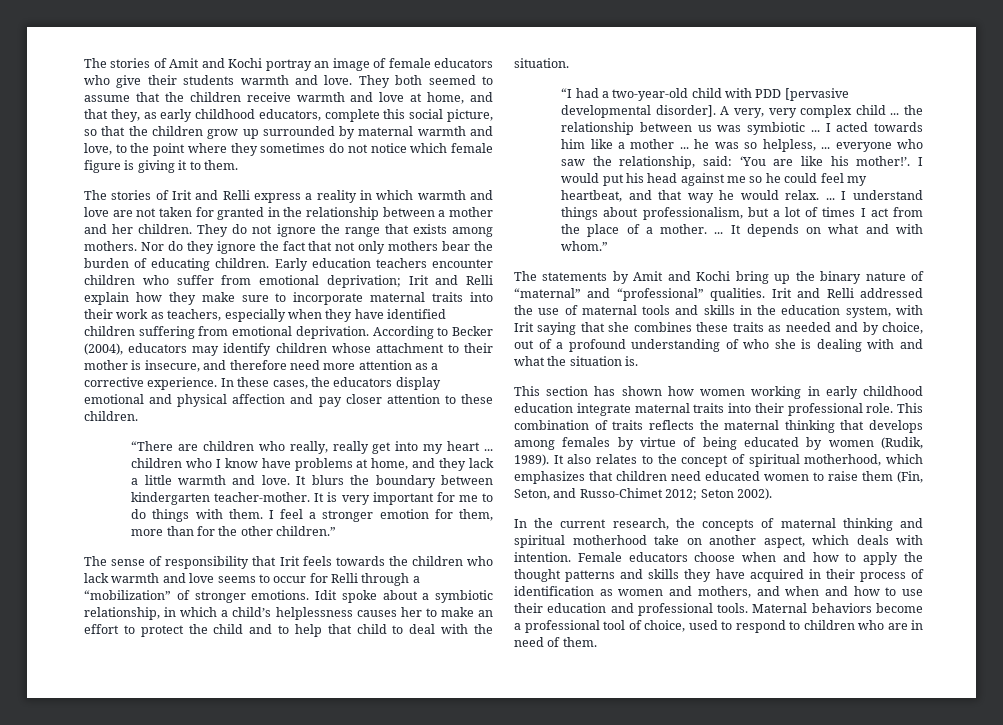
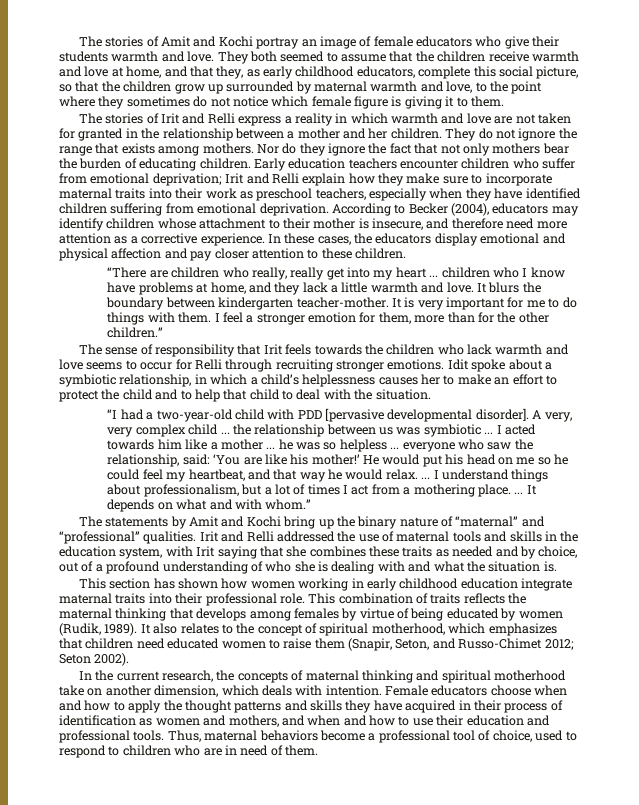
(164, 315) none -> [256,188,313,201] preschool
[412,576,420,583] [84,590,190,600] a “mobilization” of -> [275,359,333,372] recruiting
[762,139,816,152] helpless, -> [339,439,387,452] helpless
[856,156,924,166] mother!’. I -> [311,454,380,465] mother!’ He
[680,173,725,186] against -> [497,457,513,465] on
[561,224,708,237] the place of a mother. -> [403,484,511,497] a mothering place.
[897,471,923,483] (Fin, -> [348,638,392,651] (Snapir,
[763,536,805,548] aspect, -> [154,685,219,697] dimension,
[752,603,808,613] Maternal -> [167,730,258,742] Thus, maternal

